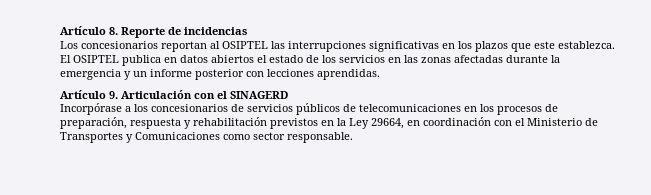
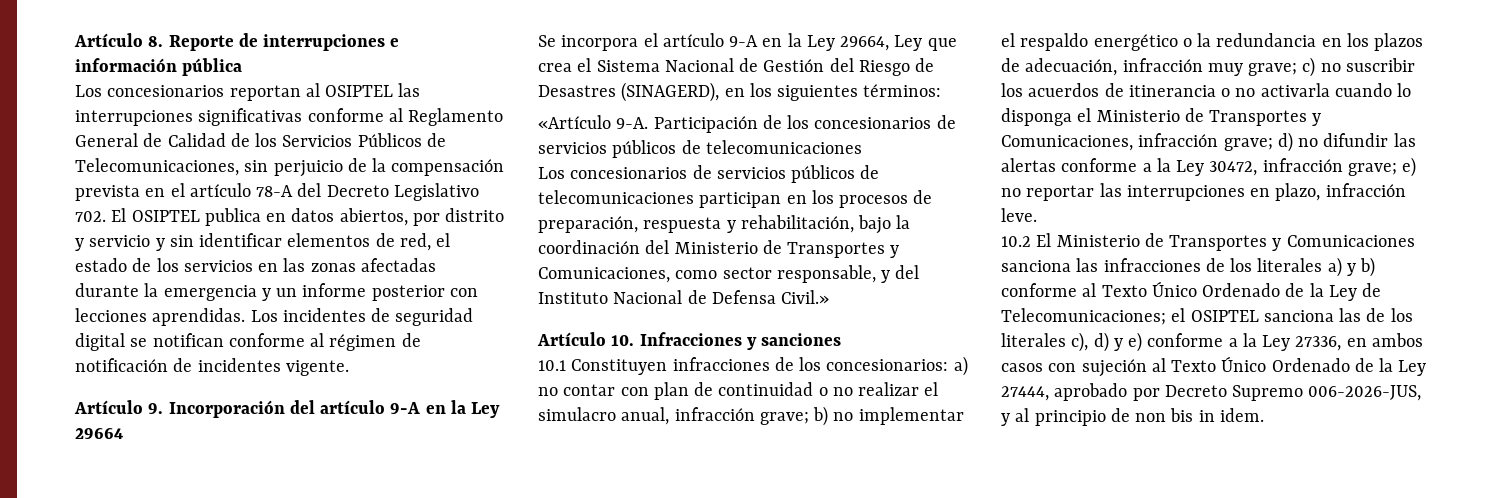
[184,27,247,35] incidencias -> [263,34,400,51] [75,58,243,76] interrupciones e información pública
[442,41,615,52] en los plazos que este establezca. -> [307,108,504,126] [75,133,446,147] [75,158,505,177] [75,183,479,201] [75,211,106,222] conforme al Reglamento General de Calidad de los Servicios Públicos de Telecomunicaciones, sin perjuicio de la compensación prevista en el artículo 78-A del Decreto Legislativo 702.
[211,55,254,63] abiertos -> [339,208,505,226] [75,233,431,251] abiertos, por distrito y servicio y sin identificar elementos de red,
[60,90,288,99] [60,103,131,115] // Artículo 9. Articulación con el SINAGERD // Incorpórase a -> [250,308,474,326] [75,333,421,351] [75,358,349,376] [74,400,501,418] [75,428,123,439] [538,33,957,51] [538,58,935,76] [538,82,942,102] [538,115,782,133] Los incidentes de seguridad digital se notifican conforme al régimen de notificación de incidentes vigente. // Artículo 9. Incorporación del artículo 9-A en la Ley 29664 // Se incorpora el artículo 9-A en la Ley 29664, Ley que crea el Sistema Nacional de Gestión del Riesgo de Desastres (SINAGERD), en los siguientes términos: // «Artículo 9-A. Participación de
(461, 108) none -> [538,165,880,183] [538,190,782,208] // Los concesionarios de servicios públicos de telecomunicaciones participan
[193,117,512,129] rehabilitación previstos en la Ley 29664, en coordinación con -> [740,215,911,234] [538,240,900,258] [538,265,920,283] [538,290,830,304] [537,332,842,350] [538,356,968,376] [538,382,939,400] [538,406,964,426] [1001,33,1424,51] [1001,57,1415,77] [1001,83,1412,97] [1001,108,1072,126] rehabilitación, bajo la coordinación del Ministerio de Transportes y Comunicaciones, como sector responsable, y del Instituto Nacional de Defensa Civil.» // Artículo 10. Infracciones y sanciones // 10.1 Constituyen infracciones de los concesionarios: a) no contar con plan de continuidad o no realizar el simulacro anual, infracción grave; b) no implementar el respaldo energético o la redundancia en los plazos de adecuación, infracción muy grave; c) no suscribir los acuerdos de itinerancia o no activarla cuando lo disponga
[135,132,353,143] Comunicaciones como sector responsable. -> [1001,132,1416,152] [1001,157,1417,177] [1001,183,1406,201] [1001,208,1037,222] [1001,233,1415,251] [1001,257,1376,277] [1001,281,1382,301] [1001,308,1413,325] [1001,332,1423,352] [1001,356,1427,377] [1001,383,1422,401] [1001,408,1264,426] Comunicaciones, infracción grave; d) no difundir las alertas conforme a la Ley 30472, infracción grave; e) no reportar las interrupciones en plazo, infracción leve. // 10.2 El Ministerio de Transportes y Comunicaciones sanciona las infracciones de los literales a) y b) conforme al Texto Único Ordenado de la Ley de Telecomunicaciones; el OSIPTEL sanciona las de los literales c), d) y e) conforme a la Ley 27336, en ambos casos con sujeción al Texto Único Ordenado de la Ley 27444, aprobado por Decreto Supremo 006-2026-JUS, y al principio de non bis in idem.

